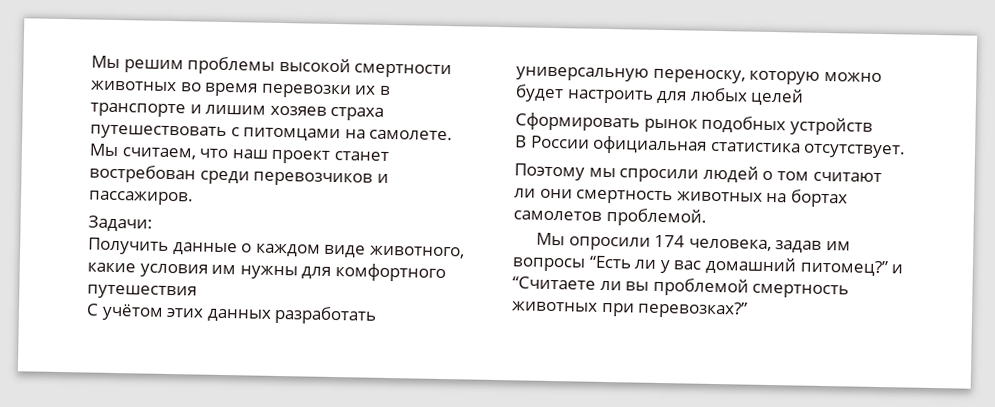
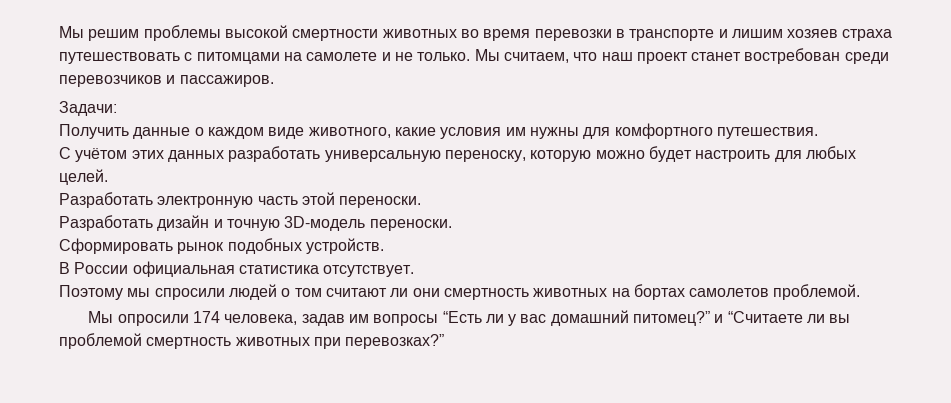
[354,85,377,95] их -> (612, 35) none
[369,129,454,141] самолете. -> [306,52,471,61] самолете и не только.
[87,284,197,300] путешествия -> [716,127,818,139] путешествия.
[750,88,805,106] целей -> [59,169,108,185] [59,192,422,208] [59,215,452,231] целей. // Разработать электронную часть этой переноски. // Разработать дизайн и точную 3D-модель переноски.
[789,117,873,136] устройств -> [305,238,384,254] устройств.

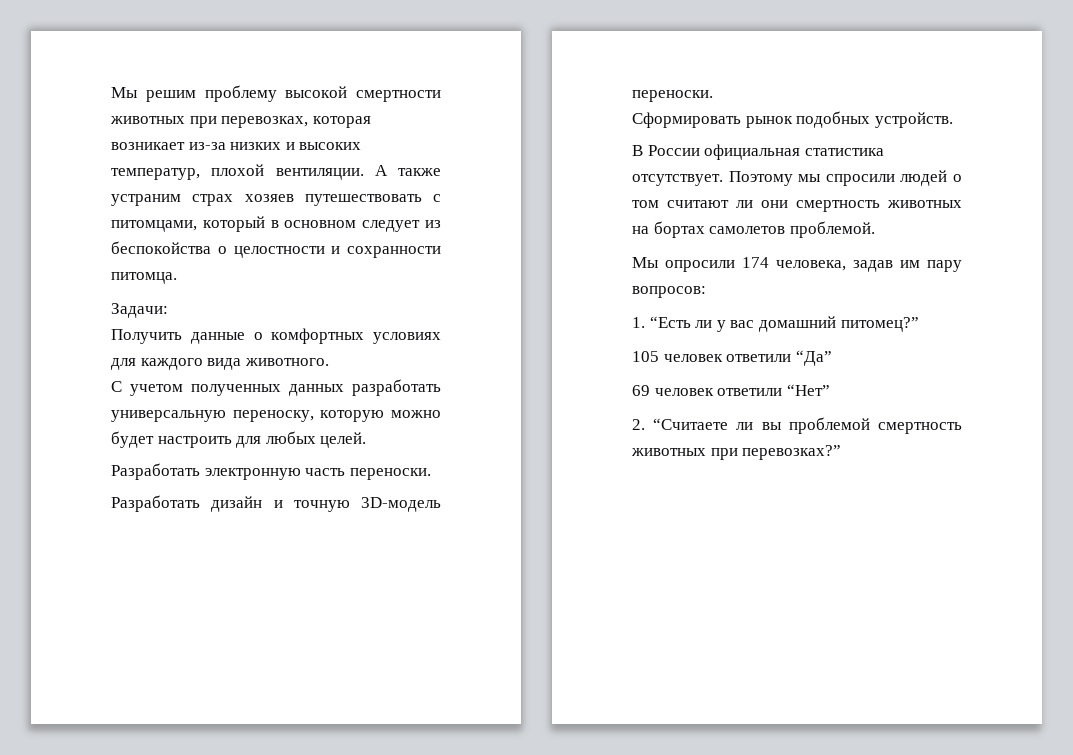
[143,25,221,41] проблемы -> [204,85,277,102] проблему
[460,29,893,41] [59,48,889,64] [59,75,274,87] [59,101,117,116] [59,123,818,139] во время перевозки в транспорте и лишим хозяев страха путешествовать с питомцами на самолете и не только. Мы считаем, что наш проект станет востребован среди перевозчиков и пассажиров. // Задачи: // Получить данные о каждом виде животного, какие условия им нужны для комфортного путешествия. -> [189,116,371,128] [111,142,362,150] [111,164,441,180] [111,194,441,206] [111,216,442,232] [111,241,441,258] [111,272,177,284] [111,303,168,318] [111,328,441,344] [111,358,329,370] при перевозках, которая возникает из-за низких и высоких температур, плохой вентиляции. А также устраним страх хозяев путешествовать с питомцами, который в основном следует из беспокойства о целостности и сохранности питомца. // Задачи: // Получить данные о комфортных условиях для каждого вида животного.
[75,148,164,162] учётом этих -> [130,384,281,396] учетом полученных
[301,192,335,205] этой -> (346, 472) none
(415, 271) // -> (723, 180) none
[373,314,439,326] вопросы -> [927,260,962,272] [632,286,706,298] [632,317,645,328] пару вопросов: // 1.
[714,314,724,323] и -> [632,350,832,366] [632,384,830,396] [632,419,645,430] // 105 человек ответили “Да” // 69 человек ответили “Нет” // 2.

